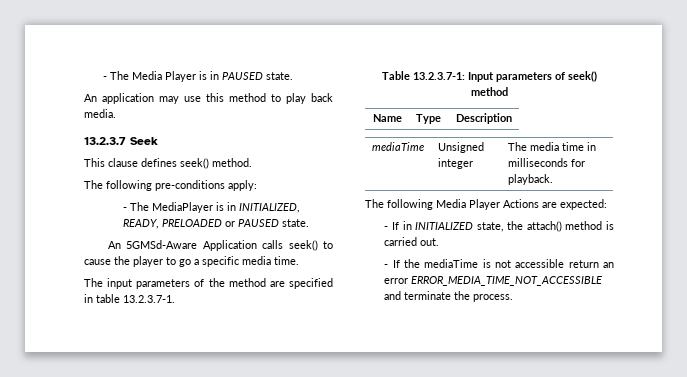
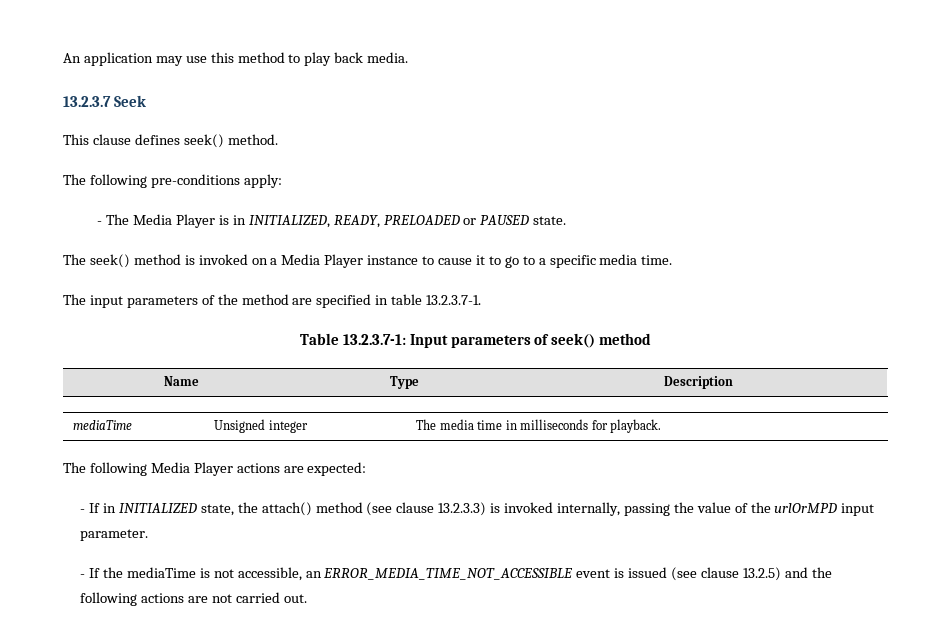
[103,71,294,82] - The Media Player is in PAUSED state. // -> (63, 58) none
[151,202,213,213] MediaPlayer -> [133,214,215,228] Media Player
[107,240,333,251] [84,256,163,267] An 5GMSd-Aware Application calls seek() to cause the player -> [63,254,485,268] The seek() method is invoked on a Media Player instance to cause it
(191, 263) none -> [522,256,535,265] to
[503,199,539,208] Actions -> [236,463,280,473] actions
[606,221,614,230] [384,237,440,246] is carried out. -> [366,502,875,516] [80,529,149,541] (see clause 13.2.3.3) is invoked internally, passing the value of the urlOrMPD input parameter.
[515,259,614,268] [384,276,603,286] [384,291,514,302] accessible return an error ERROR_MEDIA_TIME_NOT_ACCESSIBLE and terminate the process. -> [237,567,832,581] [80,592,307,606] accessible, an ERROR_MEDIA_TIME_NOT_ACCESSIBLE event is issued (see clause 13.2.5) and the following actions are not carried out.

